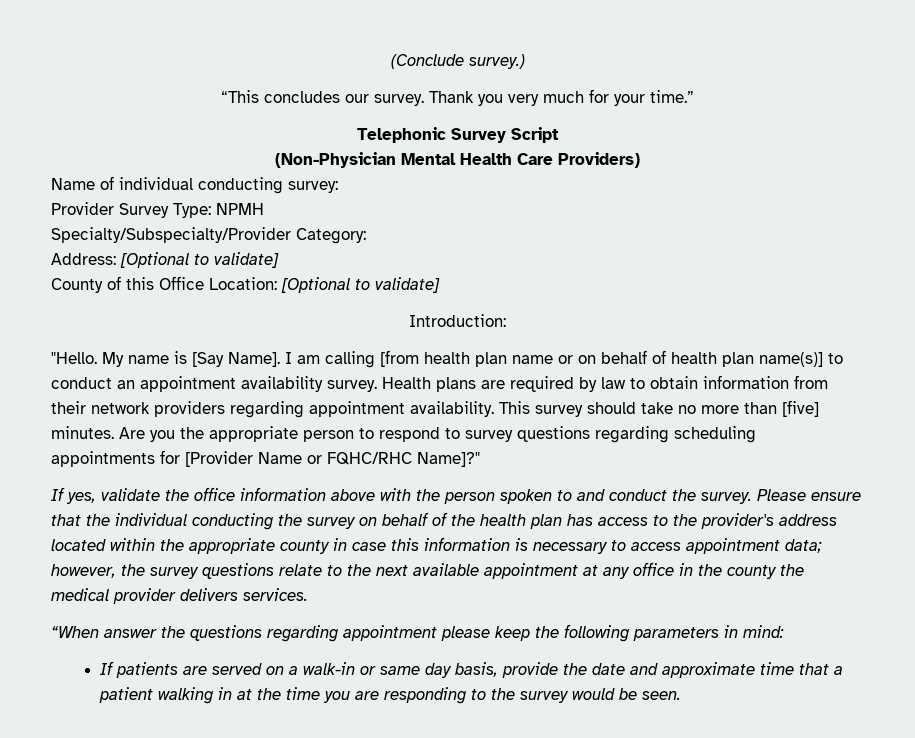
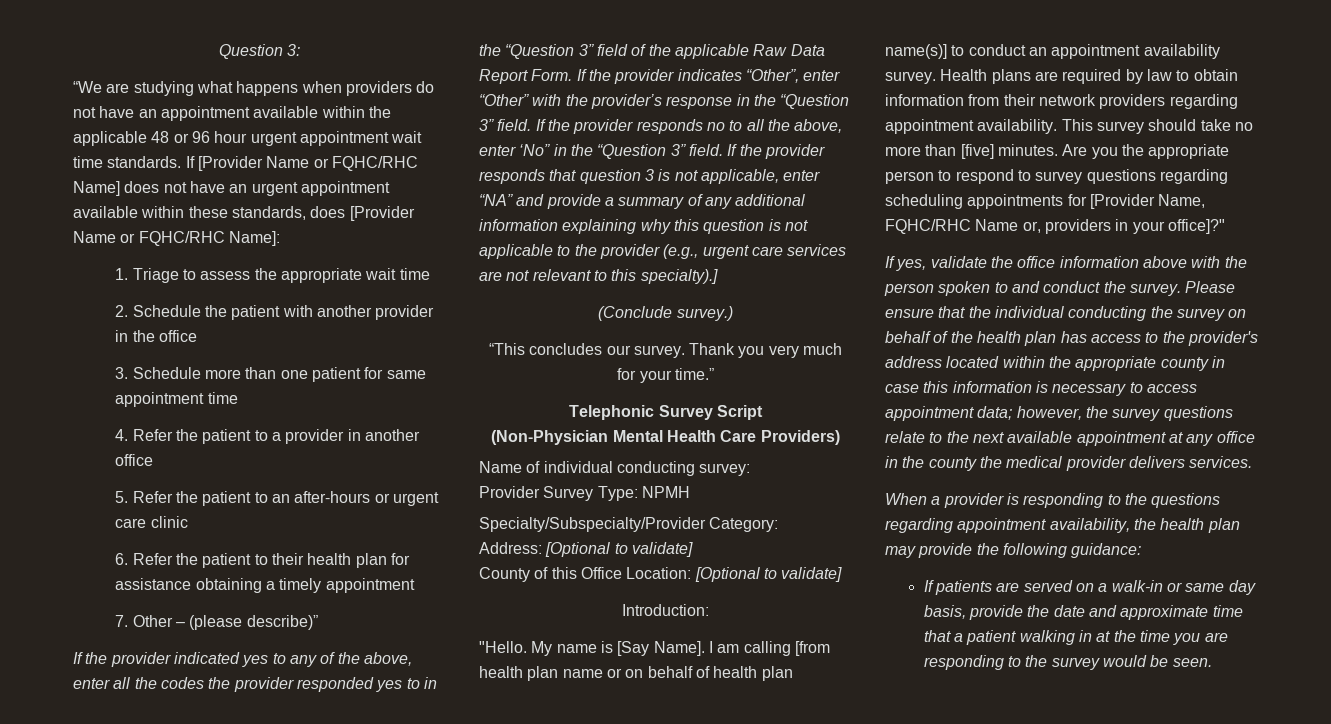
(390, 61) none -> [218,44,301,59] [73,81,435,96] [73,106,391,121] [73,131,423,146] [73,156,418,171] [73,181,390,196] [73,206,415,221] [73,231,280,246] [115,268,430,283] [115,305,435,320] [115,330,197,342] [115,367,426,382] [115,392,238,407] [115,429,420,444] [115,454,154,466] [115,491,439,506] [115,516,188,528] [115,553,410,568] [115,578,415,593] [115,615,318,630] [73,652,412,667] [73,677,437,692] [479,44,825,59] [479,69,841,84] [479,94,850,109] [479,119,843,134] [479,144,825,159] [479,169,821,184] [479,194,806,209] [479,219,808,234] [479,244,847,259] [479,269,718,284] Question 3: // “We are studying what happens when providers do not have an appointment available within the applicable 48 or 96 hour urgent appointment wait time standards. If [Provider Name or FQHC/RHC Name] does not have an urgent appointment available within these standards, does [Provider Name or FQHC/RHC Name]: // 1. Triage to assess the appropriate wait time // 2. Schedule the patient with another provider in the office // 3. Schedule more than one patient for same appointment time // 4. Refer the patient to a provider in another office // 5. Refer the patient to an after-hours or urgent care clinic // 6. Refer the patient to their health plan for assistance obtaining a timely appointment // 7. Other – (please describe)” // If the provider indicated yes to any of the above, enter all the codes the provider responded yes to in the “Question 3” field of the applicable Raw Data Report Form. If the provider indicates “Other”, enter “Other” with the provider’s response in the “Question 3” field. If the provider responds no to all the above, enter ‘No” in the “Question 3” field. If the provider responds that question 3 is not applicable, enter “NA” and provide a summary of any additional information explaining why this question is not applicable to the provider (e.g., urgent care services are not relevant to this specialty).] //
[258,452,480,467] Name or FQHC/RHC Name]?" -> [1158,194,1206,208] [885,219,1225,234] Name, FQHC/RHC Name or, providers in your office]?"
[51,624,784,642] “When answer the questions regarding appointment please keep the following parameters in mind: -> [885,493,1221,508] [885,518,1240,533] [885,543,1142,558] When a provider is responding to the questions regarding appointment availability, the health plan may provide the following guidance:

